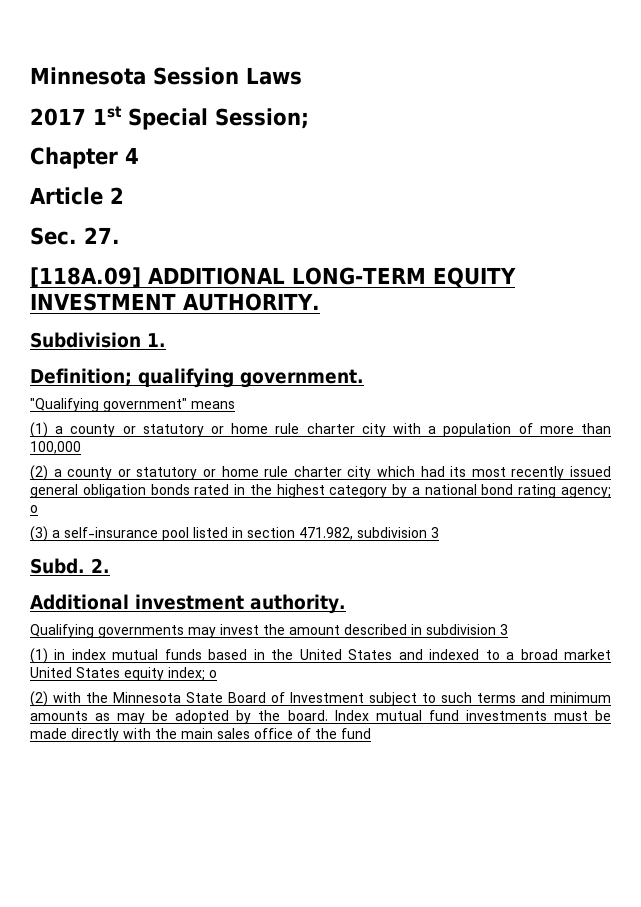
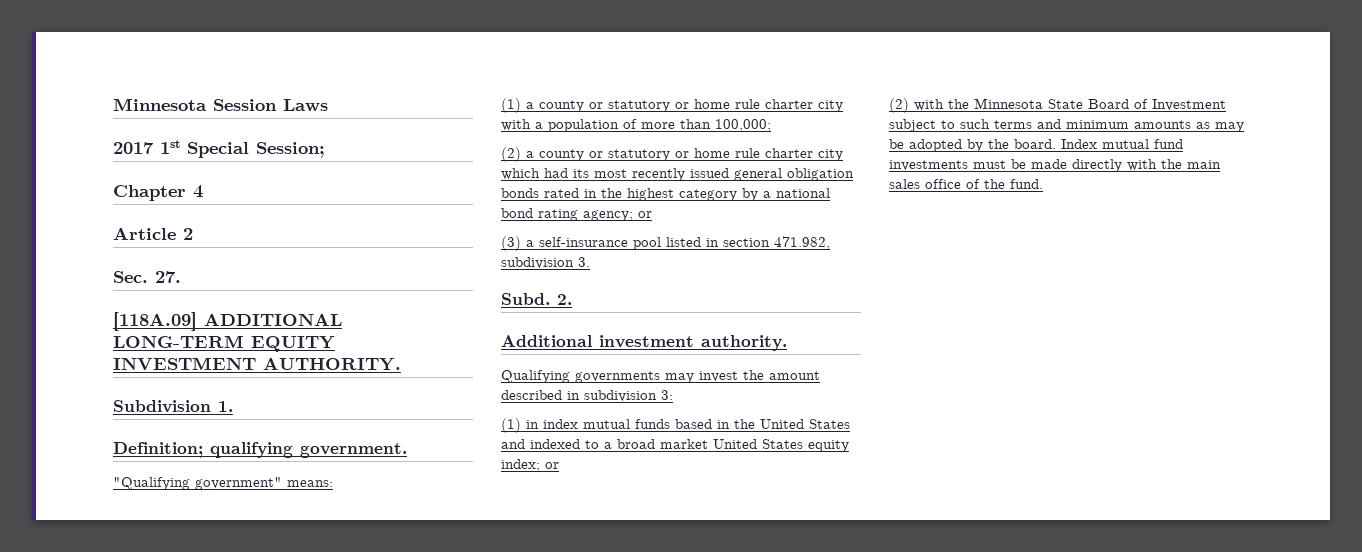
[191,401,235,409] means -> [287,480,333,487] means:
[30,441,81,454] 100,000 -> [715,119,771,132] 100,000;
[30,505,38,513] o -> [638,211,652,218] or
[431,527,439,538] 3 -> [578,257,590,267] 3.
[500,624,508,635] 3 -> [661,390,673,400] 3:
[209,670,217,678] o -> [545,462,559,469] or
[341,728,371,739] fund -> [1010,179,1043,189] fund.

